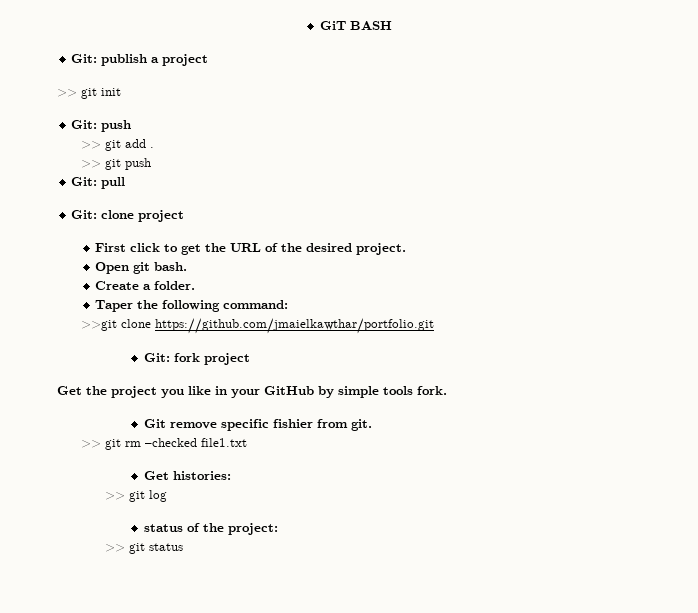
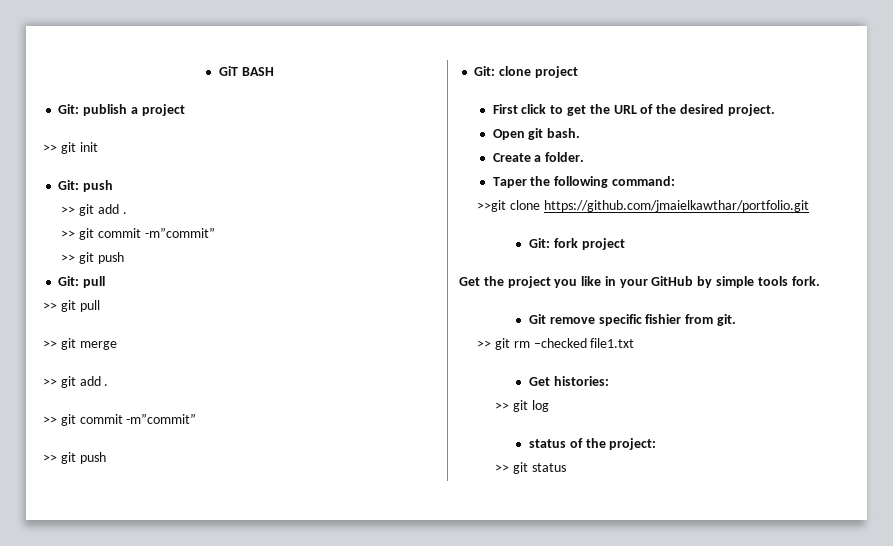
(155, 147) none -> [61,227,215,240] // >> git commit -m”commit”
(126, 183) none -> [43,300,100,312] [43,338,117,350] [43,376,109,388] [43,413,197,426] [43,452,106,464] // >> git pull // >> git merge // >> git add . // >> git commit -m”commit” // >> git push

